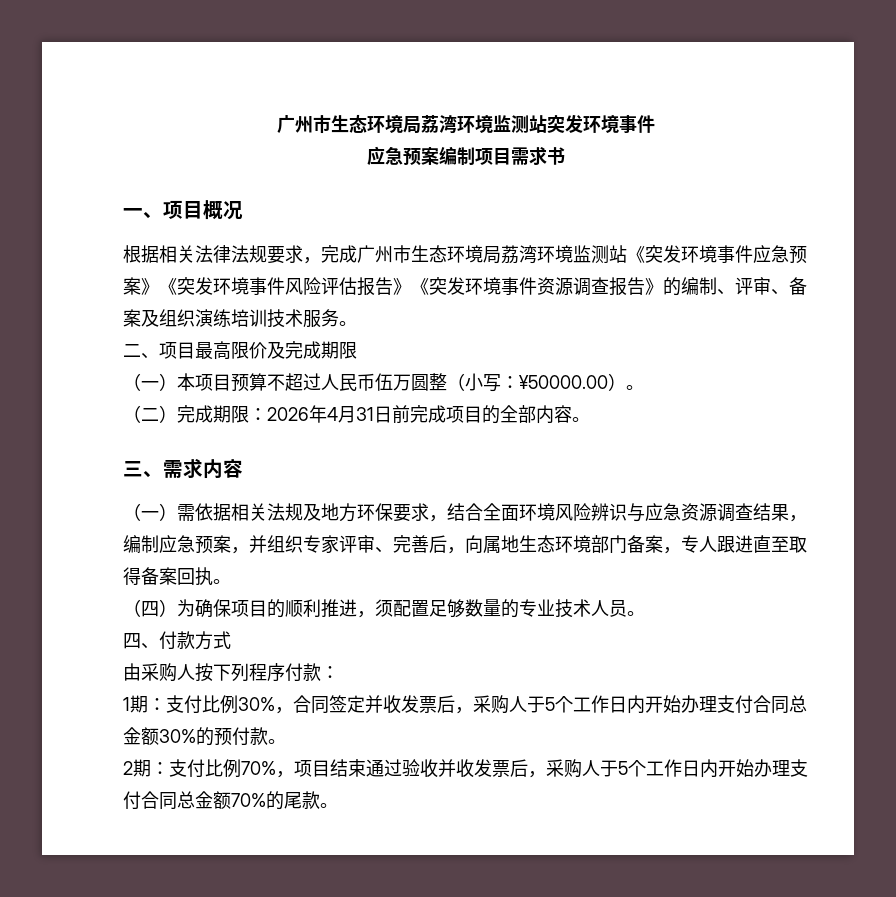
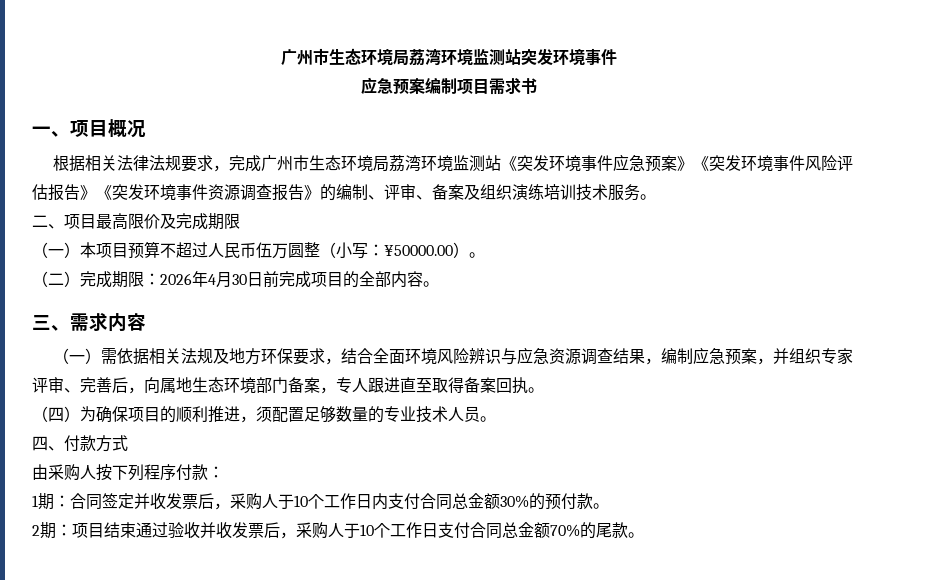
[356,407,374,421] 31 -> [232,274,247,285] 30
[166,695,293,714] 支付比例30%， -> (70, 501) none
[545,695,717,714] 5个工作日内开始办理 -> [294,493,388,510] 10个工作日内
[169,759,294,778] 支付比例70%， -> (72, 530) none
[618,759,790,778] 5个工作日内开始办理 -> [360,522,438,538] 10个工作日

